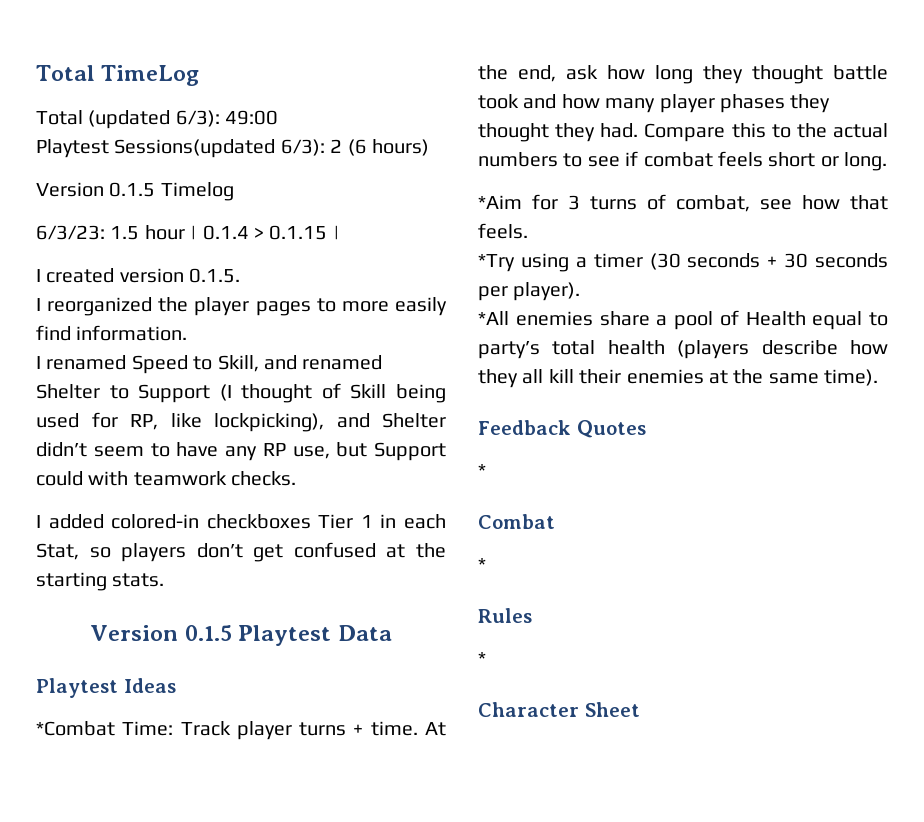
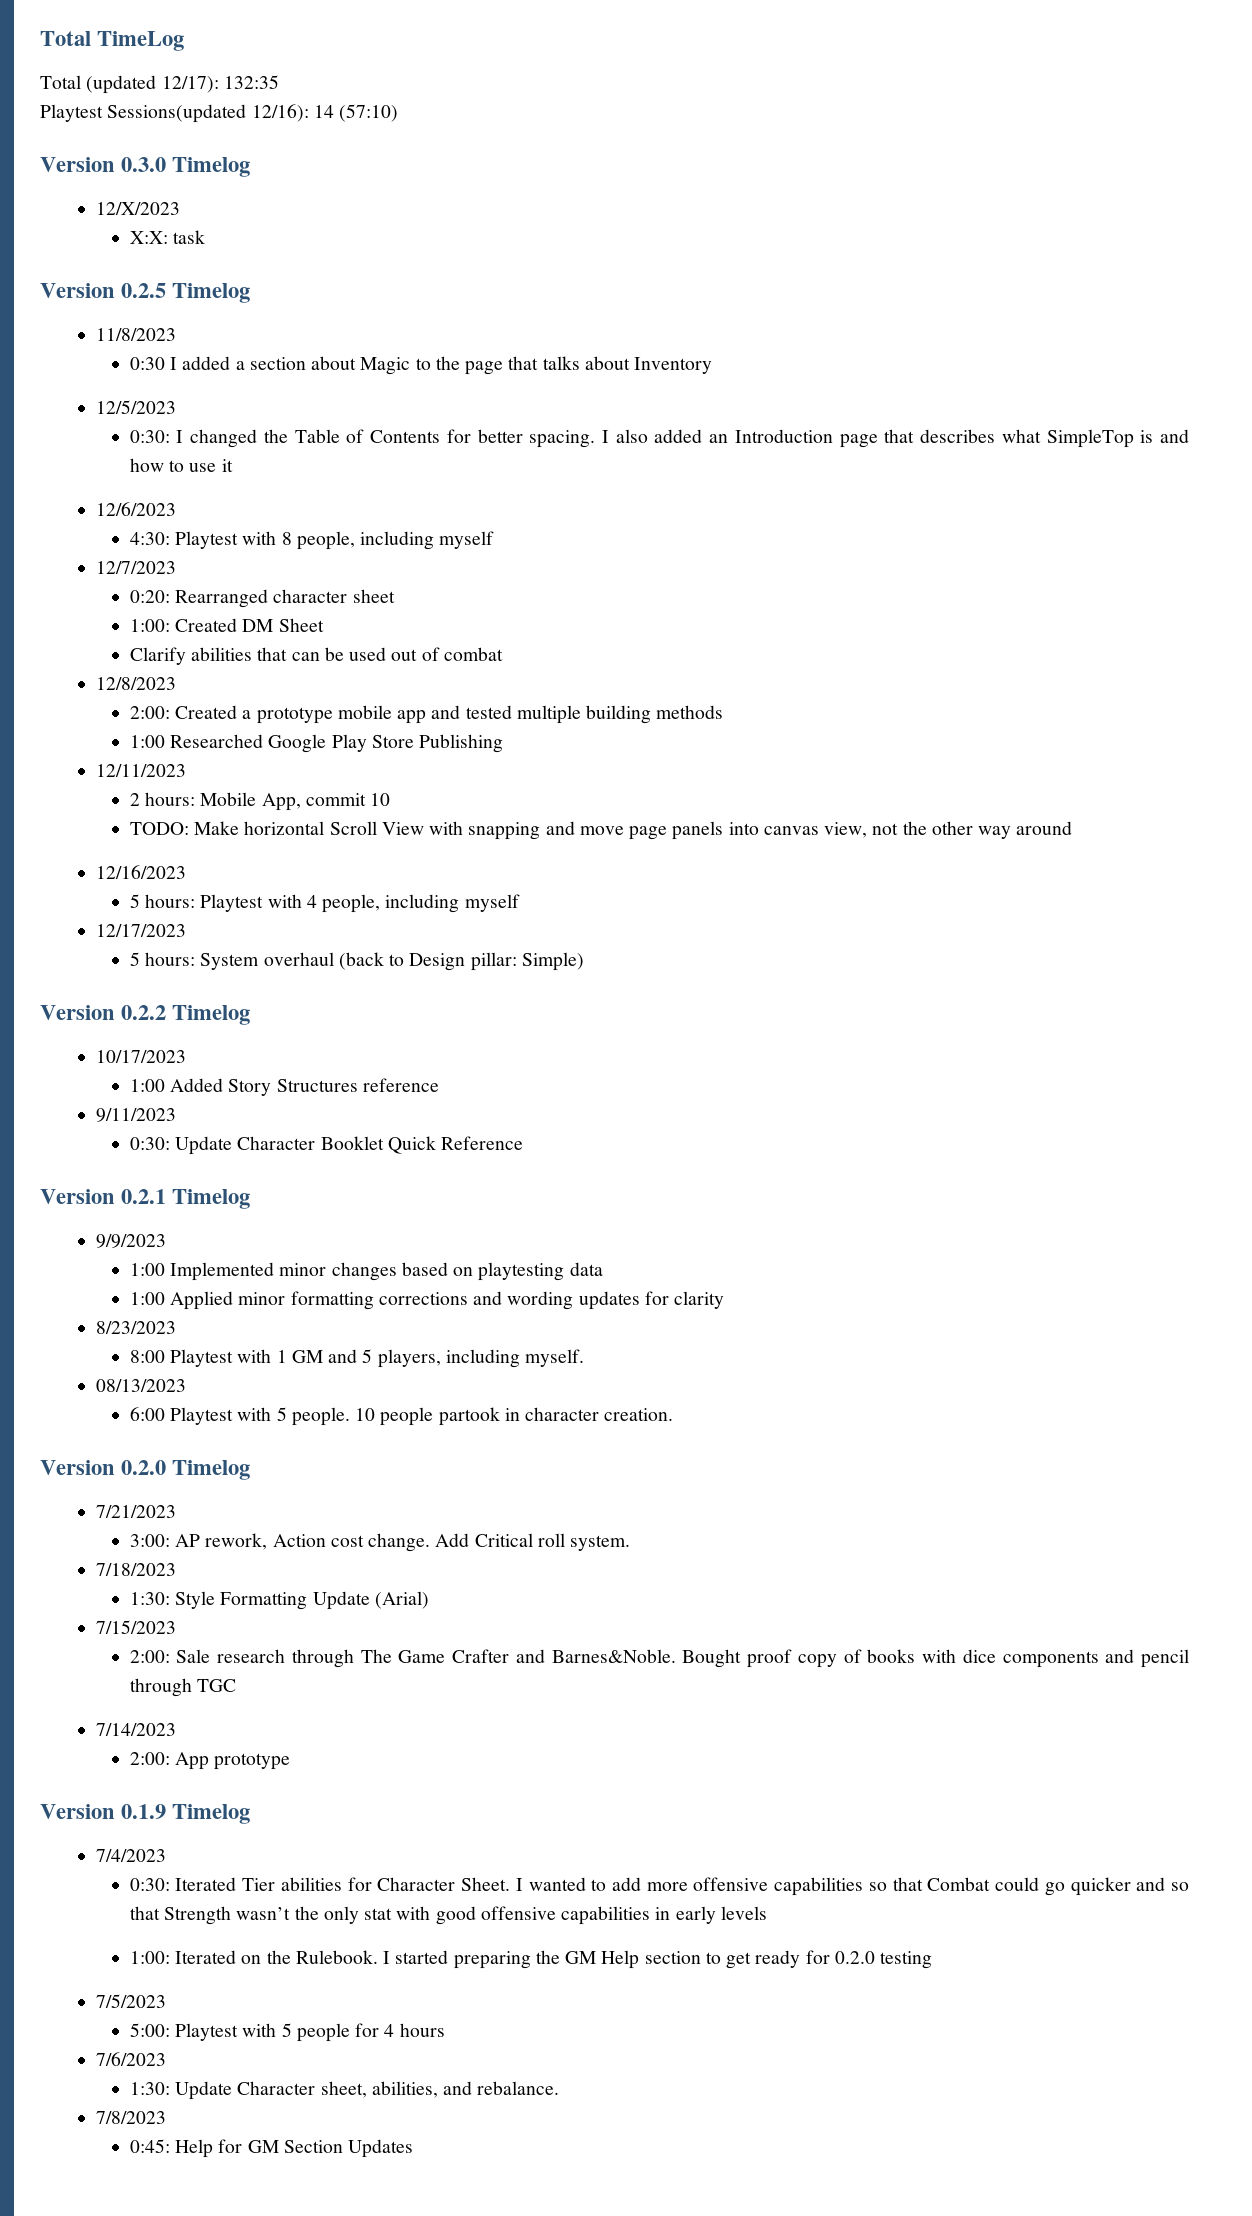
[175,110,279,127] 6/3): 49:00 -> [161,75,279,93] 12/17): 132:35
[280,139,429,156] [36,182,234,201] [36,225,340,240] [36,268,241,283] [36,297,448,316] [36,325,188,341] [36,355,383,374] [36,383,446,403] [36,412,446,432] [36,442,446,461] [36,471,297,486] [36,514,446,529] [36,542,446,562] [36,572,165,591] [90,625,392,646] [36,678,176,698] [36,721,446,740] [478,65,888,84] [478,94,831,113] [478,123,888,142] [478,151,888,171] [478,194,888,212] [478,223,528,239] [478,253,888,272] [478,282,581,301] [478,310,888,330] [478,340,888,359] [478,369,879,388] [478,420,646,438] [478,464,486,477] [478,514,555,529] [478,558,486,571] [478,608,532,623] [478,652,486,665] [478,702,640,717] 6/3): 2 (6 hours) // Version 0.1.5 Timelog // 6/3/23: 1.5 hour | 0.1.4 > 0.1.15 | // I created version 0.1.5. // I reorganized the player pages to more easily find information. // I renamed Speed to Skill, and renamed Shelter to Support (I thought of Skill being used for RP, like lockpicking), and Shelter didn’t seem to have any RP use, but Support could with teamwork checks. // I added colored-in checkboxes Tier 1 in each Stat, so players don’t get confused at the starting stats. // Version 0.1.5 Playtest Data // Playtest Ideas // *Combat Time: Track player turns + time. At the end, ask how long they thought battle took and how many player phases they thought they had. Compare this to the actual numbers to see if combat feels short or long. // *Aim for 3 turns of combat, see how that feels. // *Try using a timer (30 seconds + 30 seconds per player). // *All enemies share a pool of Health equal to party’s total health (players describe how they all kill their enemies at the same time). // Feedback Quotes // * // Combat // * // Rules // * // Character Sheet -> [251,104,399,122] [40,157,251,177] [95,202,180,215] [129,230,205,244] [40,283,251,303] [95,328,176,341] [129,356,713,375] [95,400,176,414] [129,429,1189,448] [129,458,233,472] [95,502,176,516] [129,531,495,550] [95,561,176,574] [129,589,395,608] [129,618,324,632] [129,647,503,665] [95,677,176,690] [129,705,724,724] [129,734,504,753] [95,764,186,777] [129,792,391,811] [129,821,1073,840] [95,865,186,879] [129,894,520,913] [95,924,186,937] [129,952,584,971] [40,1005,251,1025] [95,1050,186,1063] [129,1078,439,1096] [95,1108,176,1122] [129,1136,524,1155] [40,1189,251,1209] [95,1234,166,1248] [129,1262,603,1281] [129,1291,725,1310] [95,1321,176,1334] [129,1349,585,1368] [95,1379,186,1392] [129,1407,674,1426] [40,1460,251,1480] [95,1505,176,1518] [129,1533,631,1552] [95,1563,176,1576] [129,1591,429,1610] [95,1620,176,1634] [129,1649,1189,1668] [129,1678,236,1697] [95,1723,176,1736] [129,1752,291,1770] [40,1804,251,1824] [95,1849,166,1862] [129,1877,1189,1896] [129,1906,767,1925] [129,1950,933,1969] [95,1994,166,2008] [129,2023,445,2042] [95,2052,166,2066] [129,2081,560,2100] [95,2111,166,2124] [129,2139,414,2158] 12/16): 14 (57:10) // Version 0.3.0 Timelog // 12/X/2023 // X:X: task // Version 0.2.5 Timelog // 11/8/2023 // 0:30 I added a section about Magic to the page that talks about Inventory // 12/5/2023 // 0:30: I changed the Table of Contents for better spacing. I also added an Introduction page that describes what SimpleTop is and how to use it // 12/6/2023 // 4:30: Playtest with 8 people, including myself // 12/7/2023 // 0:20: Rearranged character sheet // 1:00: Created DM Sheet // Clarify abilities that can be used out of combat // 12/8/2023 // 2:00: Created a prototype mobile app and tested multiple building methods // 1:00 Researched Google Play Store Publishing // 12/11/2023 // 2 hours: Mobile App, commit 10 // TODO: Make horizontal Scroll View with snapping and move page panels into canvas view, not the other way around // 12/16/2023 // 5 hours: Playtest with 4 people, including myself // 12/17/2023 // 5 hours: System overhaul (back to Design pillar: Simple) // Version 0.2.2 Timelog // 10/17/2023 // 1:00 Added Story Structures reference // 9/11/2023 // 0:30: Update Character Booklet Quick Reference // Version 0.2.1 Timelog // 9/9/2023 // 1:00 Implemented minor changes based on playtesting data // 1:00 Applied minor formatting corrections and wording updates for clarity // 8/23/2023 // 8:00 Playtest with 1 GM and 5 players, including myself. // 08/13/2023 // 6:00 Playtest with 5 people. 10 people partook in character creation. // Version 0.2.0 Timelog // 7/21/2023 // 3:00: AP rework, Action cost change. Add Critical roll system. // 7/18/2023 // 1:30: Style Formatting Update (Arial) // 7/15/2023 // 2:00: Sale research through The Game Crafter and Barnes&Noble. Bought proof copy of books with dice components and pencil through TGC // 7/14/2023 // 2:00: App prototype // Version 0.1.9 Timelog // 7/4/2023 // 0:30: Iterated Tier abilities for Character Sheet. I wanted to add more offensive capabilities so that Combat could go quicker and so that Strength wasn’t the only stat with good offensive capabilities in early levels // 1:00: Iterated on the Rulebook. I started preparing the GM Help section to get ready for 0.2.0 testing // 7/5/2023 // 5:00: Playtest with 5 people for 4 hours // 7/6/2023 // 1:30: Update Character sheet, abilities, and rebalance. // 7/8/2023 // 0:45: Help for GM Section Updates

